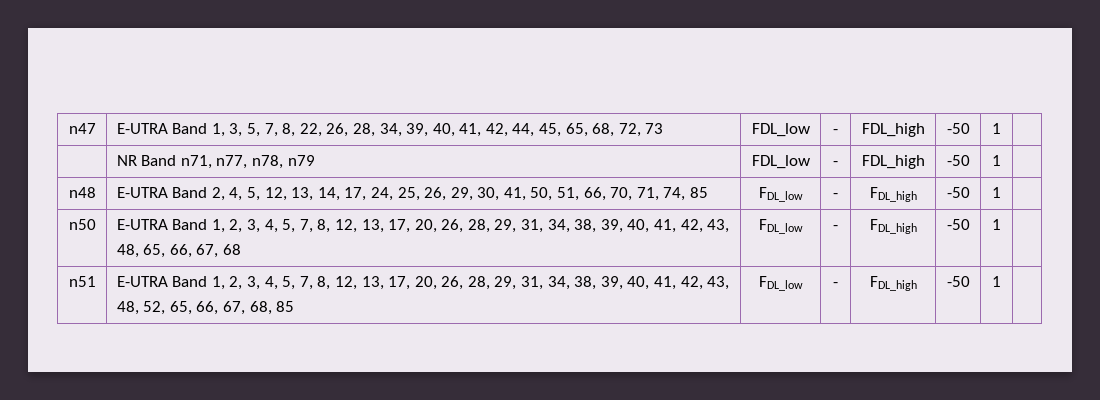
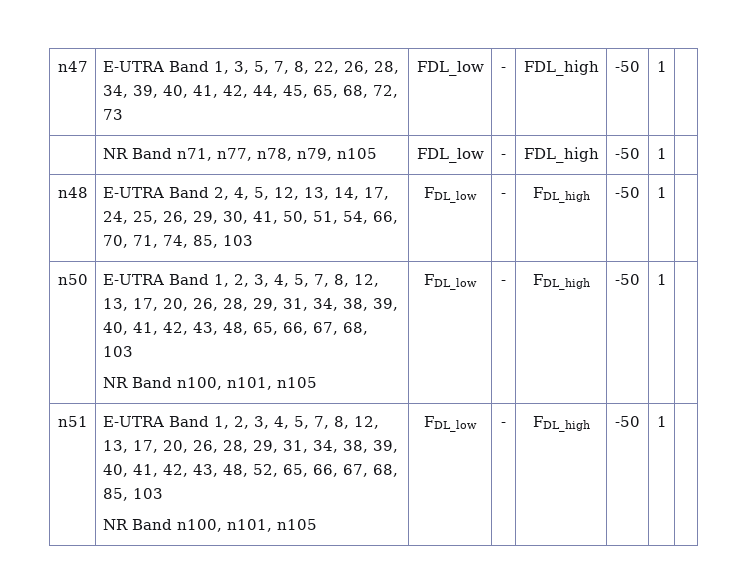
[287,155,315,166] n79 -> [296,148,377,161] n79, n105
(580, 194) none -> [342,211,368,224] 54,
[690,187,709,198] 85 -> [192,235,253,248] 85, 103
[223,244,242,255] 68 -> [342,322,368,335] [102,346,133,357] [102,377,317,390] 68, 103 // NR Band n100, n101, n105
[276,301,295,312] 85 -> [102,488,163,501] [102,519,317,532] 85, 103 // NR Band n100, n101, n105

